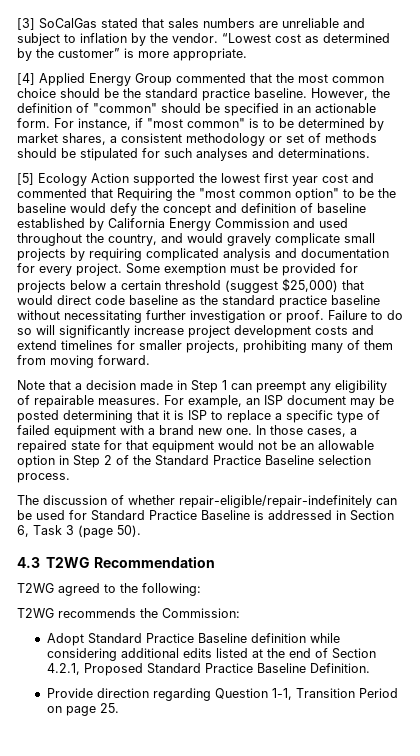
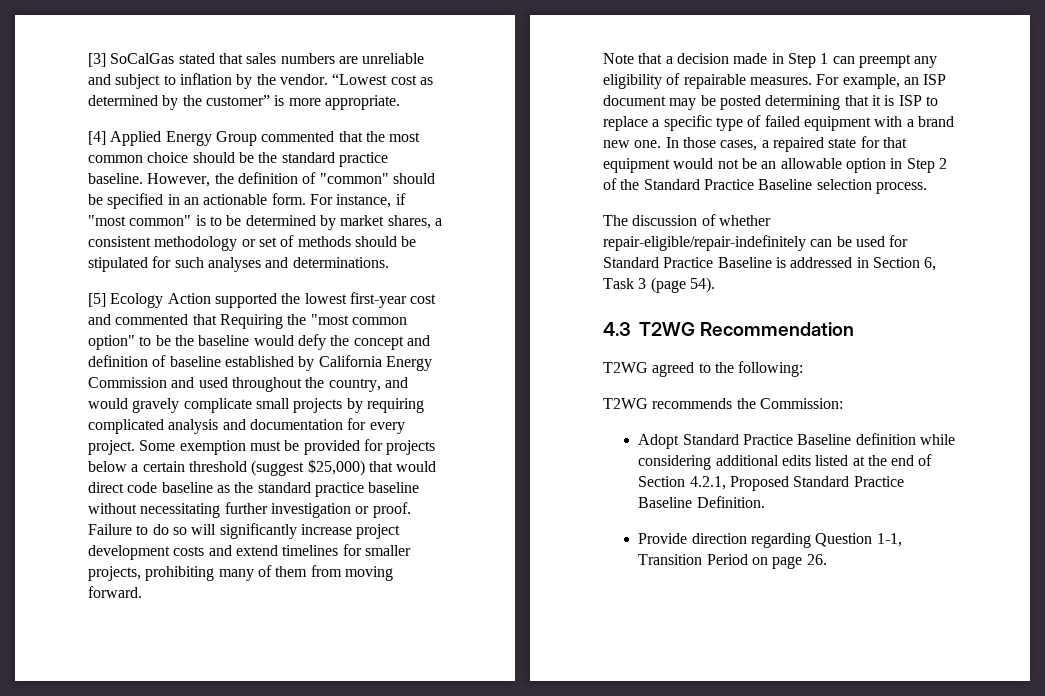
[264,173,318,186] first year -> [349,292,407,308] first-year
[117,525,141,537] 50). -> [689,277,715,293] 54).
[99,703,119,713] 25. -> [806,554,827,565] 26.

